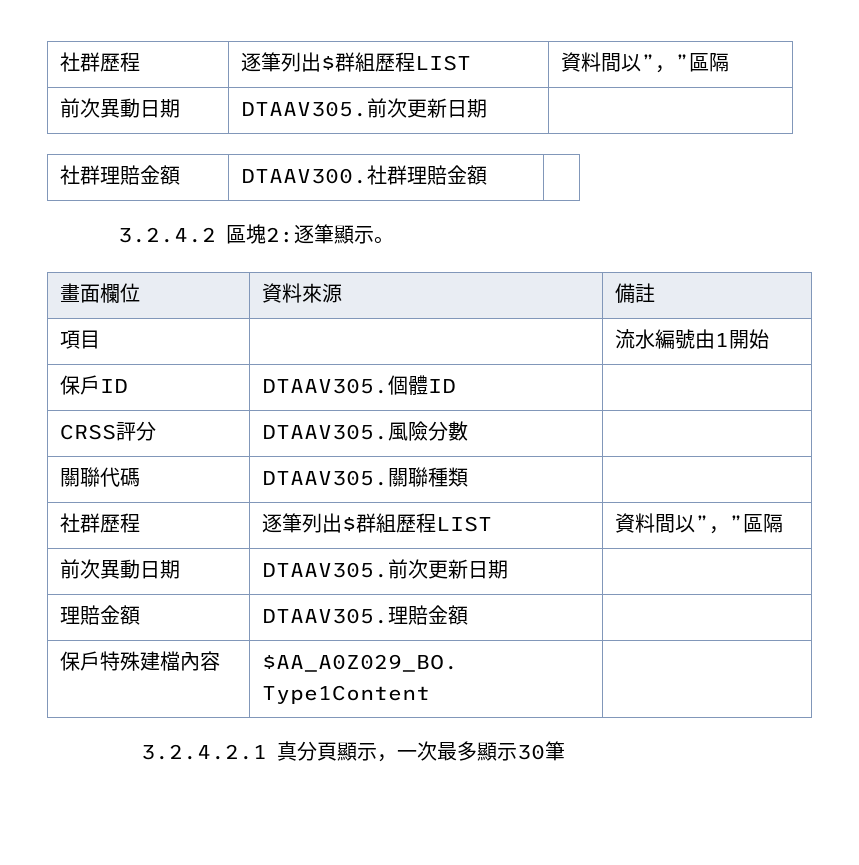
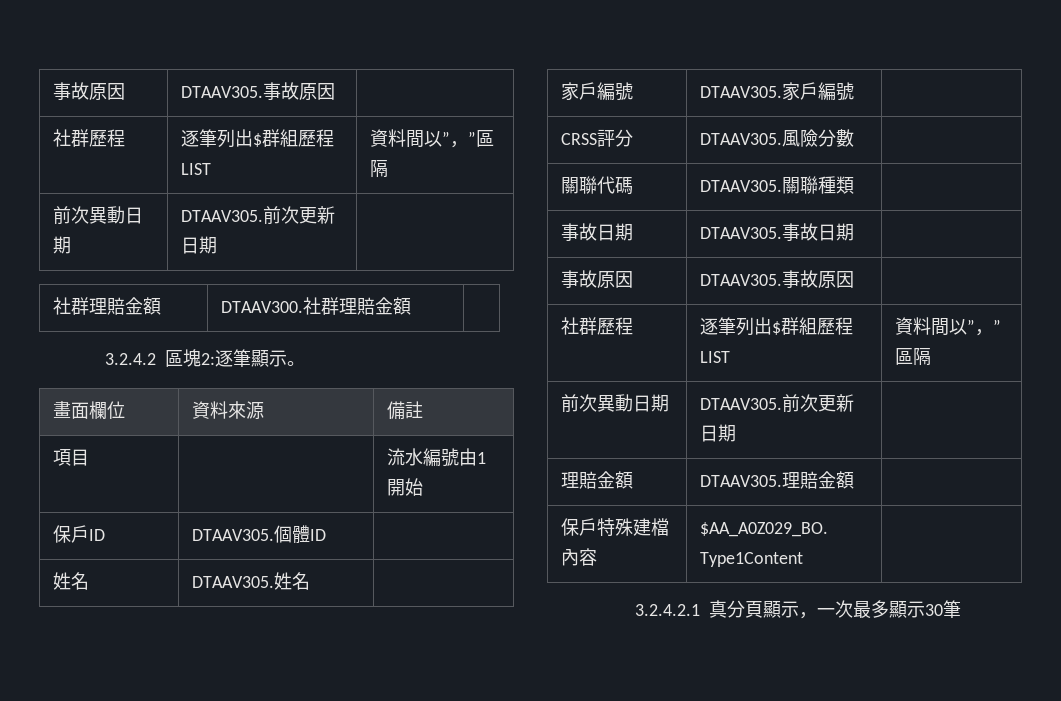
(59, 62) none -> [52,82,125,100] [180,82,335,100] 事故原因 | DTAAV305.事故原因 | //
(456, 386) none -> [52,572,89,590] [191,572,310,590] [560,82,633,101] [699,82,854,101] // 姓名 | DTAAV305.姓名 | // 家戶編號 | DTAAV305.家戶編號 |
(468, 477) none -> [560,223,633,241] [699,223,854,241] [560,270,633,288] [699,270,854,288] // 事故日期 | DTAAV305.事故日期 | // 事故原因 | DTAAV305.事故原因 |

